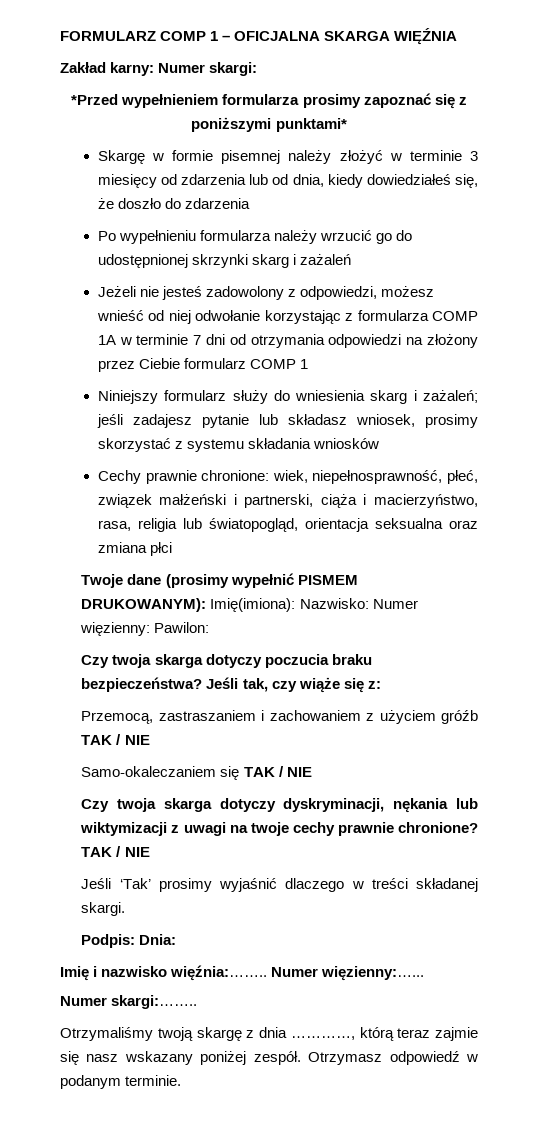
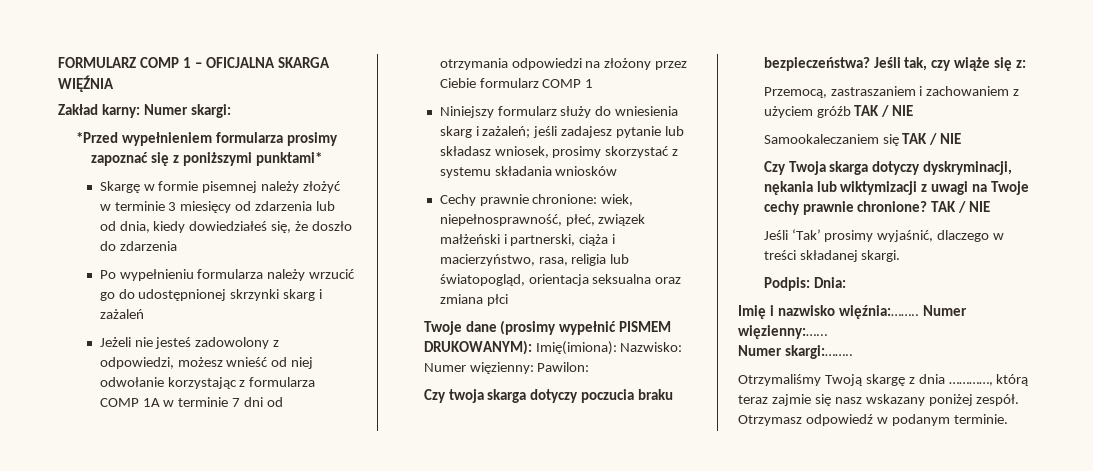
[81,766,217,777] Samo-okaleczaniem -> [763,134,879,144] Samookaleczaniem
[117,798,157,812] twoja -> [788,161,826,175] Twoja
[250,822,289,836] twoje -> [991,181,1030,195] Twoje
[219,878,278,892] wyjaśnić -> [877,230,934,242] wyjaśnić,
[157,1027,193,1041] twoją -> [824,374,863,386] Twoją

